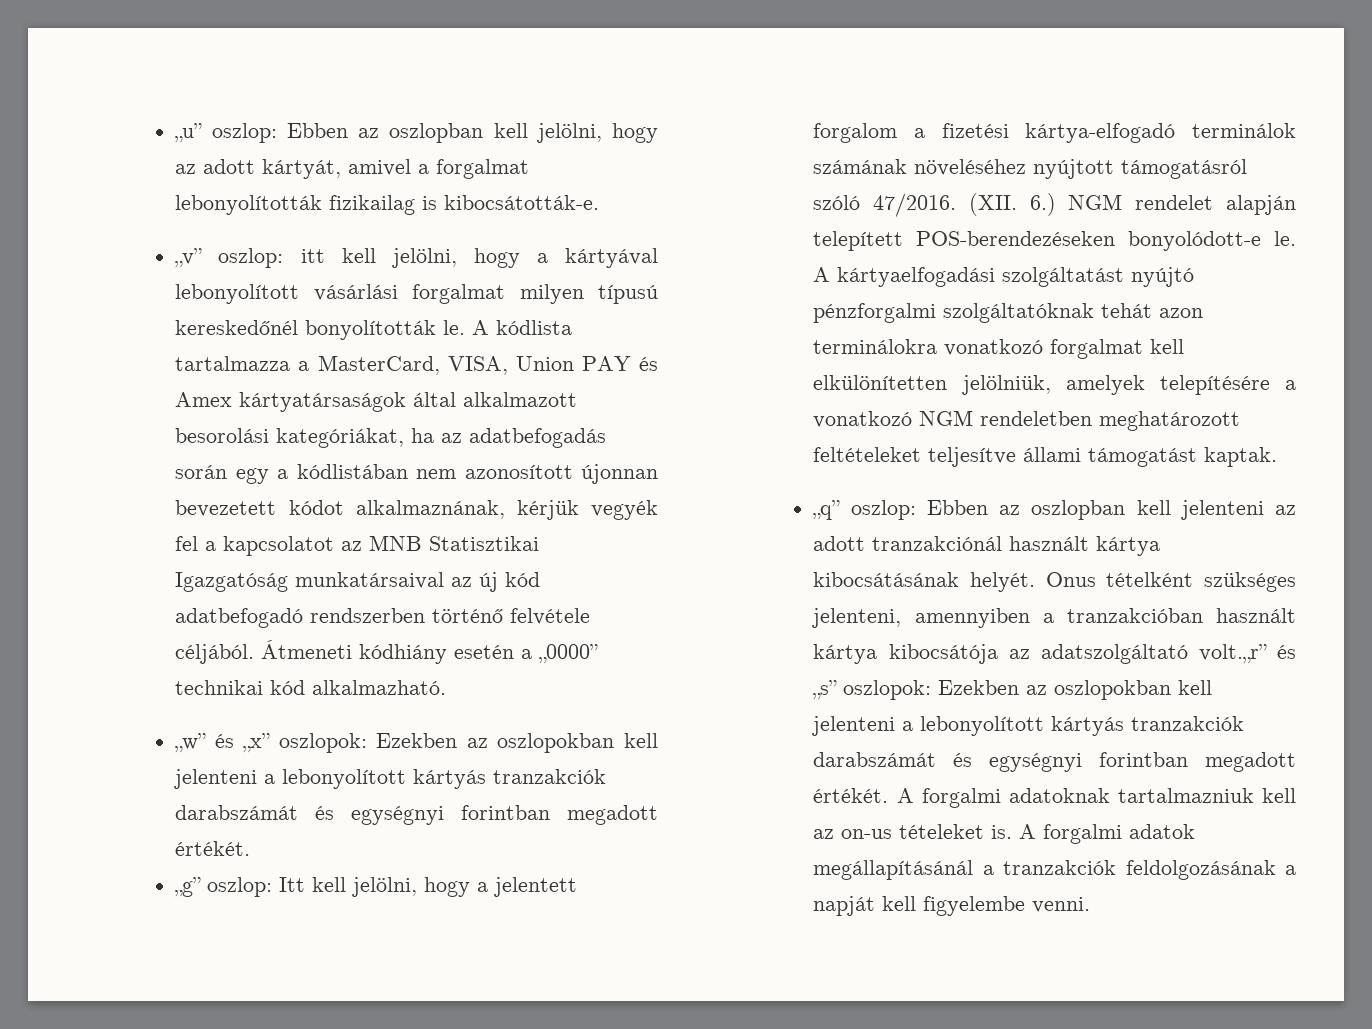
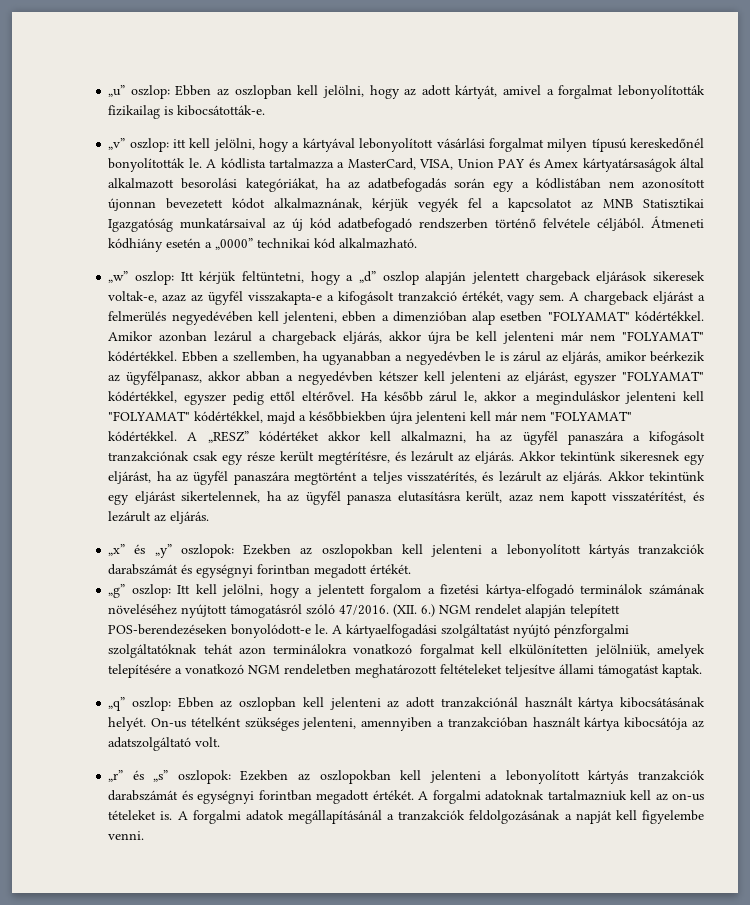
[214,733,271,753] és „x” -> [134,271,706,285] [108,291,706,305] [108,311,704,325] [108,331,704,345] [108,351,705,365] [108,371,704,385] [108,391,704,405] [108,411,633,424] [108,431,705,445] [108,451,705,465] [108,471,705,485] [108,491,704,505] [108,511,210,524] [108,544,172,558] oszlop: Itt kérjük feltüntetni, hogy a „d” oszlop alapján jelentett chargeback eljárások sikeresek voltak-e, azaz az ügyfél visszakapta-e a kifogásolt tranzakció értékét, vagy sem. A chargeback eljárást a felmerülés negyedévében kell jelenteni, ebben a dimenzióban alap esetben "FOLYAMAT" kódértékkel. Amikor azonban lezárul a chargeback eljárás, akkor újra be kell jelenteni már nem "FOLYAMAT" kódértékkel. Ebben a szellemben, ha ugyanabban a negyedévben le is zárul az eljárás, amikor beérkezik az ügyfélpanasz, akkor abban a negyedévben kétszer kell jelenteni az eljárást, egyszer "FOLYAMAT" kódértékkel, egyszer pedig ettől eltérővel. Ha később zárul le, akkor a meginduláskor jelenteni kell "FOLYAMAT" kódértékkel, majd a későbbiekben újra jelenteni kell már nem "FOLYAMAT" kódértékkel. A „RESZ” kódértéket akkor kell alkalmazni, ha az ügyfél panaszára a kifogásolt tranzakciónak csak egy része került megtérítésre, és lezárult az eljárás. Akkor tekintünk sikeresnek egy eljárást, ha az ügyfél panaszára megtörtént a teljes visszatérítés, és lezárult az eljárás. Akkor tekintünk egy eljárást sikertelennek, ha az ügyfél panasza elutasításra került, azaz nem kapott visszatérítést, és lezárult az eljárás. // „x” és „y”
[1045,572,1096,587] Onus -> [151,718,187,728] On-us
[1198,644,1267,664] volt.„r” -> [195,737,221,747] [108,770,124,782] volt. // „r”

